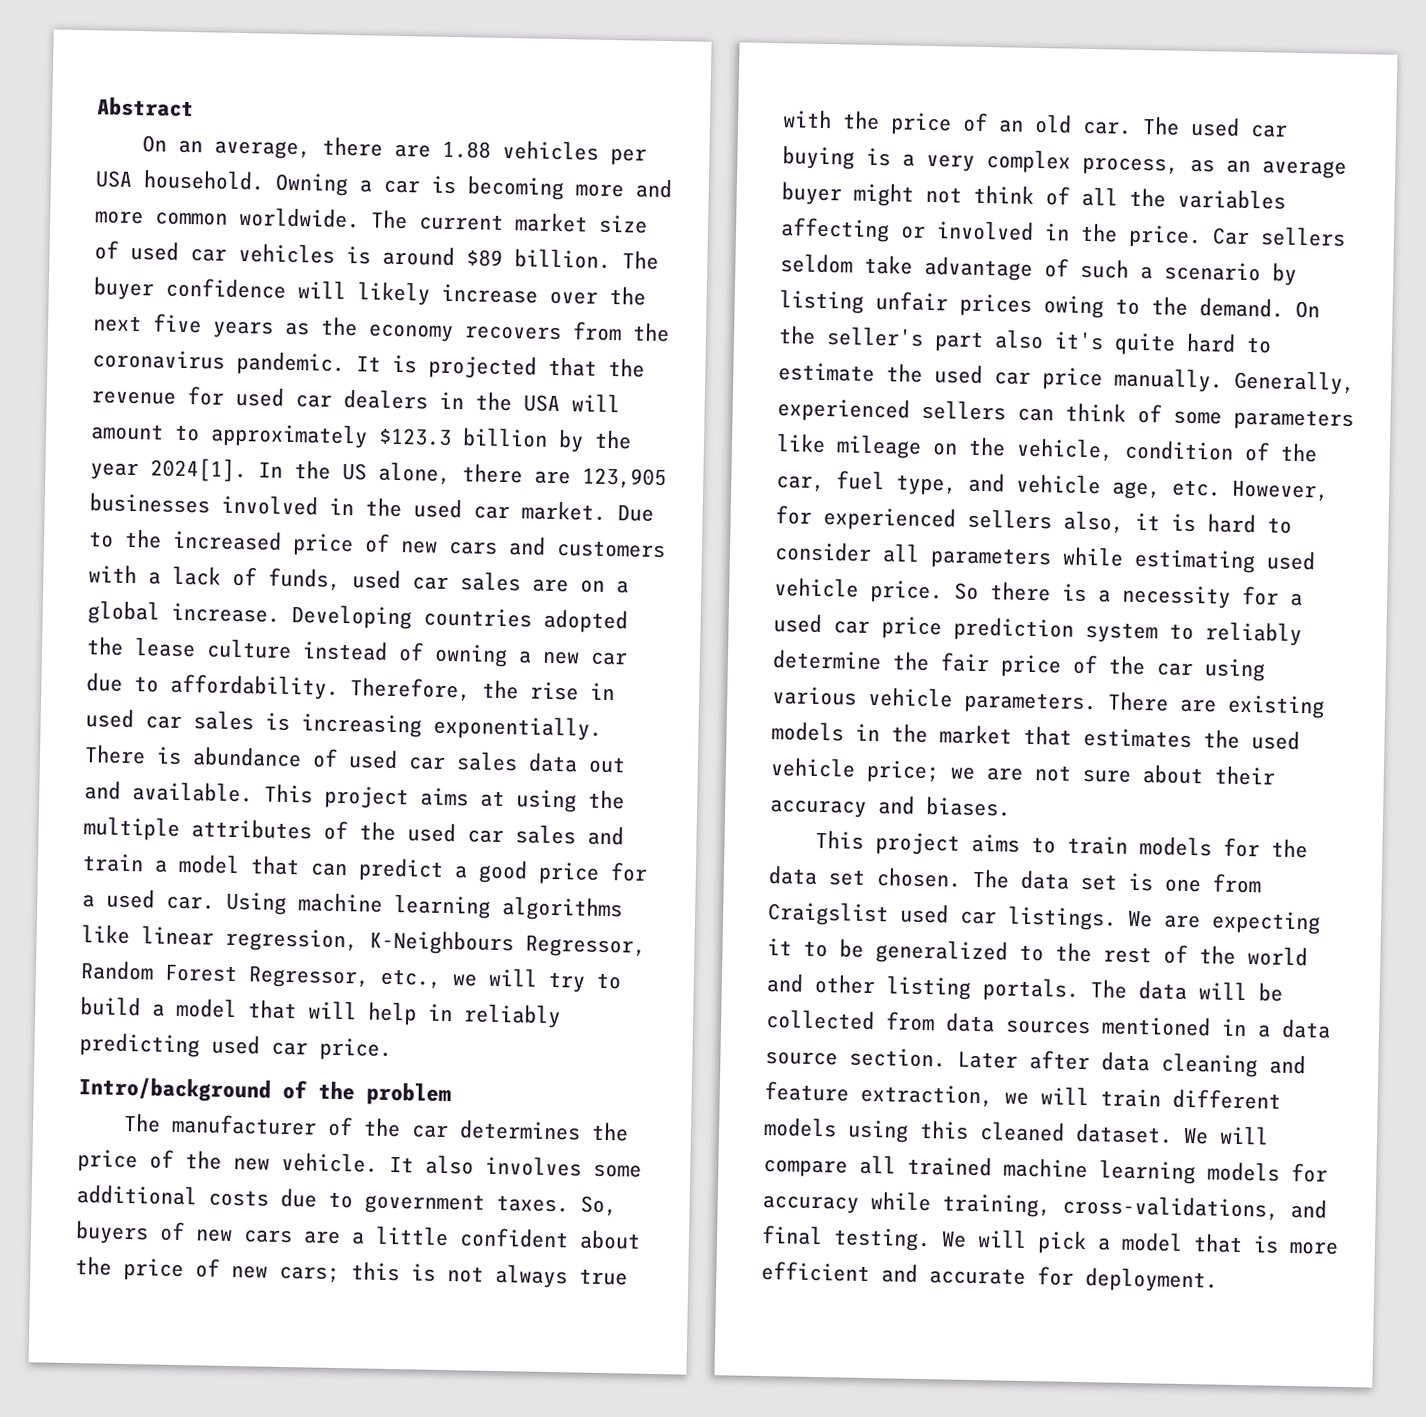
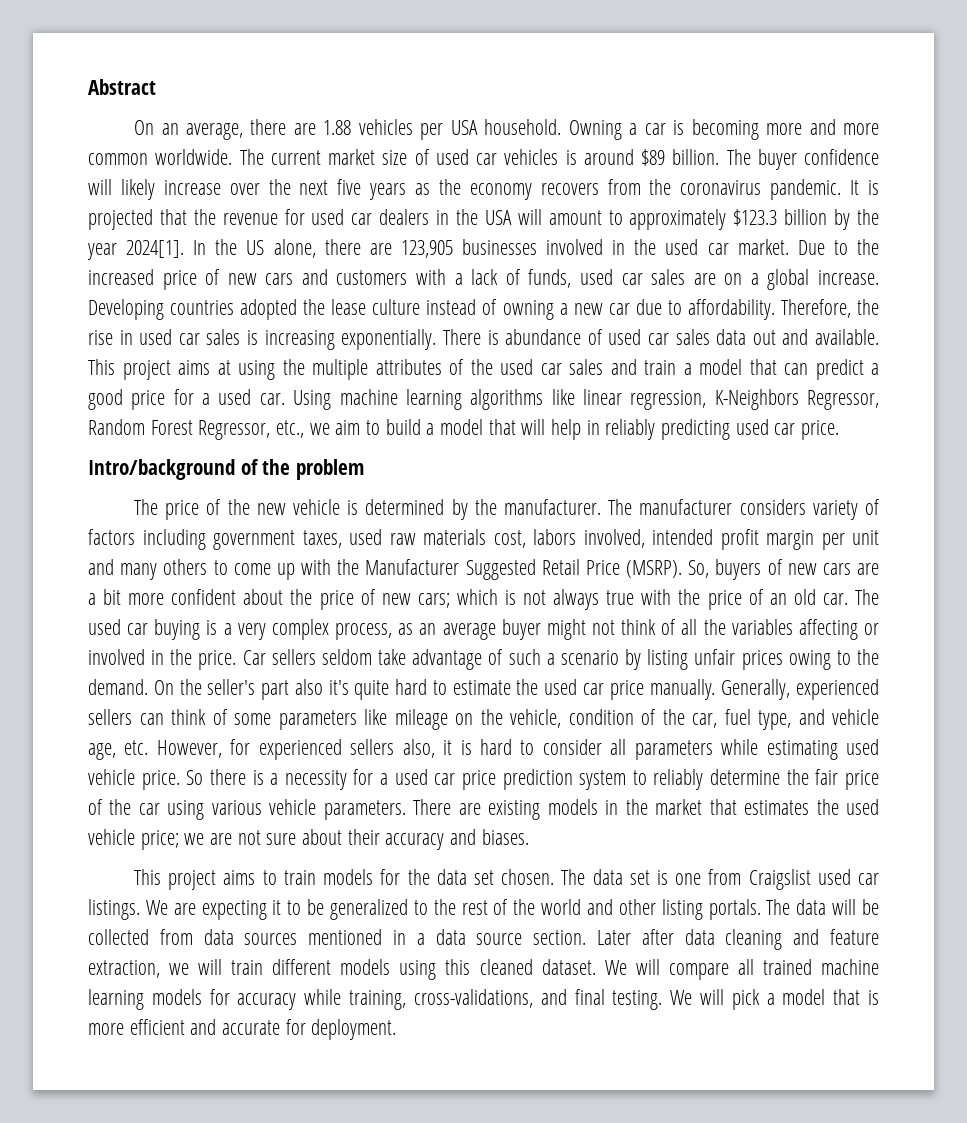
[369,929,514,956] K-Neighbours -> [714,389,799,410] K-Neighbors
[488,967,585,993] will try -> [335,420,361,435] aim
[170,1113,629,1142] [77,1149,642,1178] [76,1184,569,1215] manufacturer of the car determines the price of the new vehicle. It also involves some additional costs due to government taxes. -> [165,499,881,520] [88,529,879,550] [88,559,682,580] price of the new vehicle is determined by the manufacturer. The manufacturer considers variety of factors including government taxes, used raw materials cost, labors involved, intended profit margin per unit and many others to come up with the Manufacturer Suggested Retail Price (MSRP).
[375,1225,449,1247] little -> [103,589,165,605] bit more
[351,1261,400,1282] this -> [456,589,498,605] which

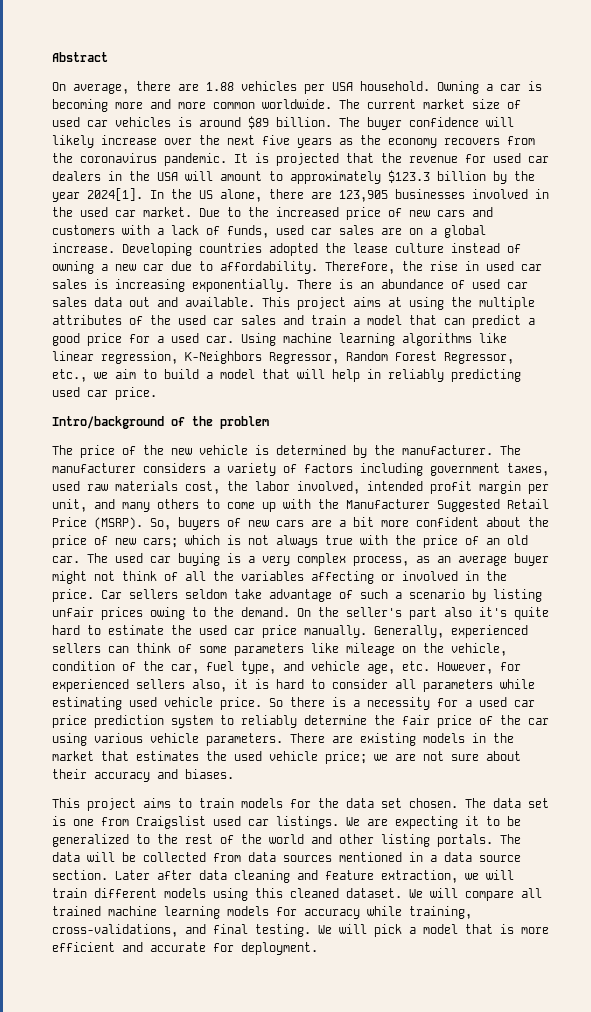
[161,123,179,135] an -> (66, 86) none
(499, 337) none -> [360,282,374,289] an
(806, 507) none -> [213,466,220,473] a
[533,529,576,545] labors -> [227,481,290,491] the labor
[852,530,879,545] unit -> [52,499,87,512] unit,

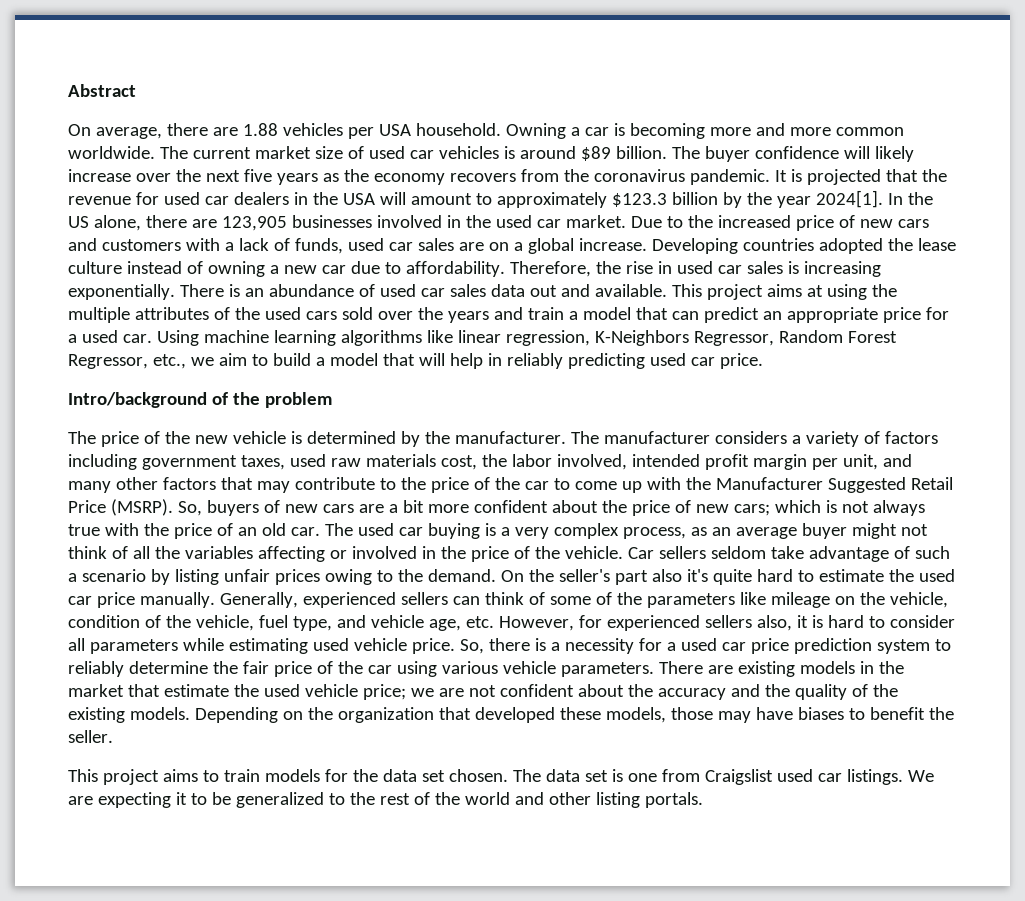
[213,315,276,325] car sales -> [305,307,489,323] cars sold over the years
[528,318,535,325] [52,333,80,346] a good -> [762,307,878,323] an appropriate
[157,499,199,509] others -> [115,477,549,493] other factors that may contribute to the price of the car
[52,589,94,602] price. -> [470,546,623,562] price of the vehicle.
(227, 649) none -> [595,592,642,605] of the
[171,664,199,674] car, -> [195,615,254,631] vehicle,
[269,698,283,707] So -> [459,639,484,654] So,
[136,751,199,761] estimates -> [163,684,229,697] estimate
[451,751,521,761] [52,769,234,782] sure about their accuracy and biases. -> [499,684,898,700] [68,707,954,723] [68,730,113,743] confident about the accuracy and the quality of the existing models. Depending on the organization that developed these models, those may have biases to benefit the seller.
[500,834,521,844] [52,852,521,862] [52,870,514,883] [52,888,542,901] [52,906,472,919] [52,924,549,937] [52,942,318,955] The data will be collected from data sources mentioned in a data source section. Later after data cleaning and feature extraction, we will train different models using this cleaned dataset. We will compare all trained machine learning models for accuracy while training, cross-validations, and final testing. We will pick a model that is more efficient and accurate for deployment. -> (703, 800) none

